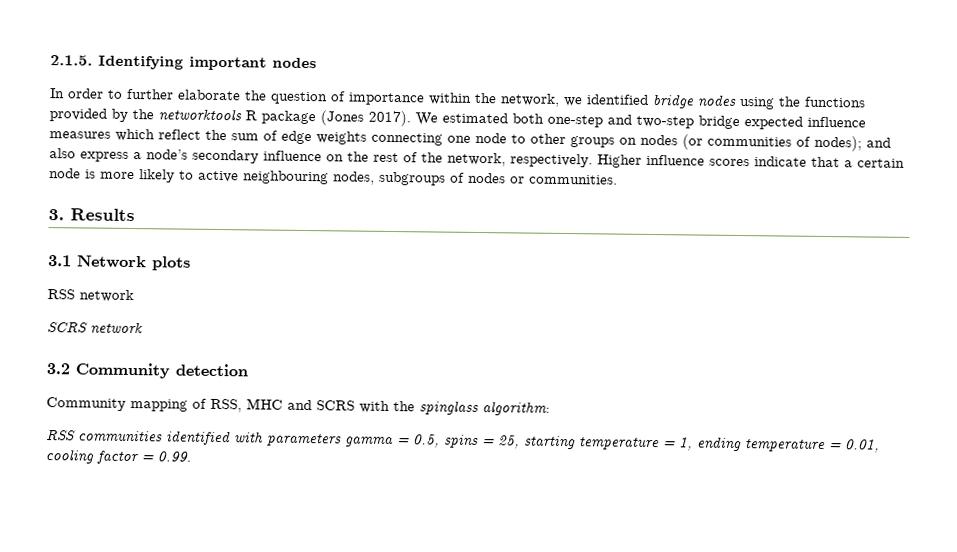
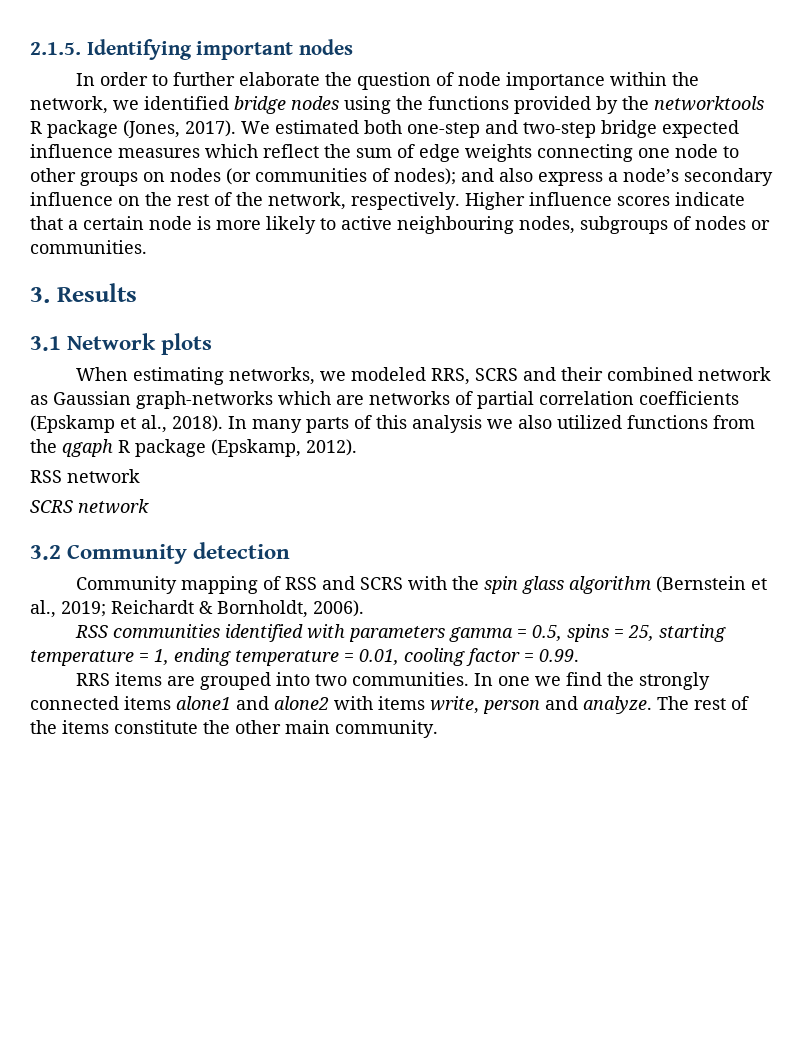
(346, 96) none -> [458,72,502,86] node
[320,110,364,126] (Jones -> [123,120,180,138] (Jones,
(191, 263) none -> [76,367,772,385] [30,391,739,409] [30,415,755,433] [30,439,357,457] // When estimating networks, we modeled RRS, SCRS and their combined network as Gaussian graph-networks which are networks of partial correlation coefficients (Epskamp et al., 2018). In many parts of this analysis we also utilized functions from the qgaph R package (Epskamp, 2012).
[210,398,283,413] RSS, MHC -> [285,577,318,590] RSS
[419,400,550,416] spinglass algorithm: -> [484,576,768,594] [30,600,364,618] spin glass algorithm (Bernstein et al., 2019; Reichardt & Bornholdt, 2006).
(191, 456) none -> [76,672,711,690] [30,696,749,714] [30,720,438,738] // RRS items are grouped into two communities. In one we find the strongly connected items alone1 and alone2 with items write, person and analyze. The rest of the items constitute the other main community.

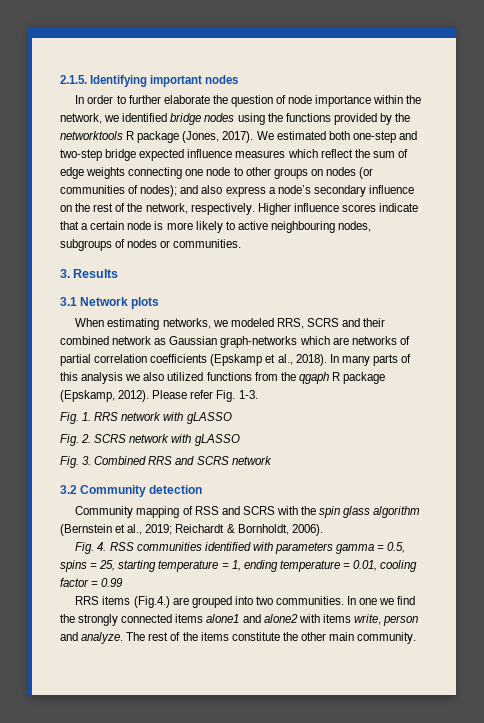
[30,469,140,483] // RSS network // -> [152,390,258,402] [60,412,232,424] [60,434,240,446] [60,456,195,468] Please refer Fig. 1-3. // Fig. 1. RRS network with gLASSO // Fig. 2. SCRS network with gLASSO // Fig. 3. Combined RRS and
(364, 608) none -> [75,542,107,554] Fig. 4.
[539,649,579,662] 0.99. -> [101,578,124,587] 0.99
(163, 679) none -> [133,596,170,608] (Fig.4.)

